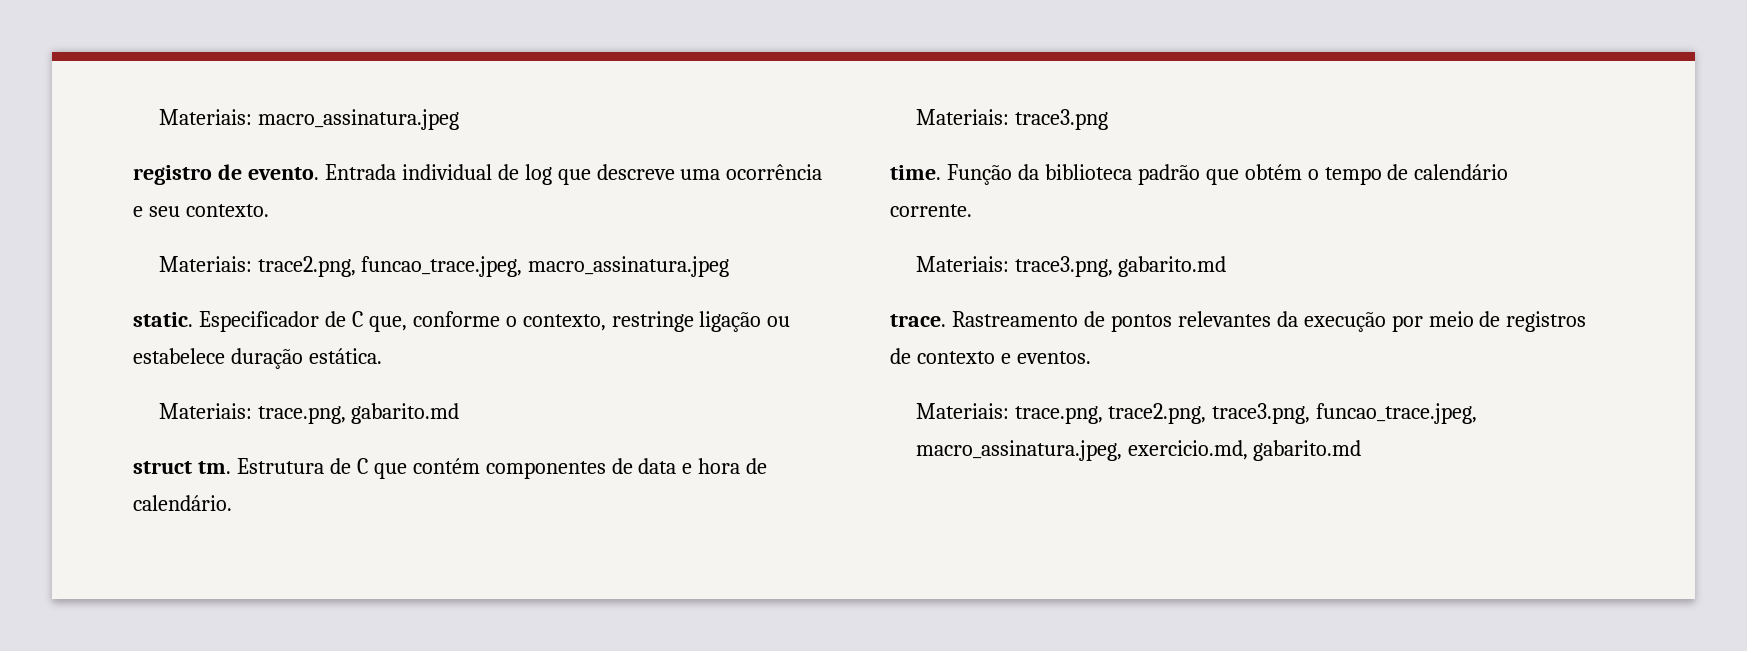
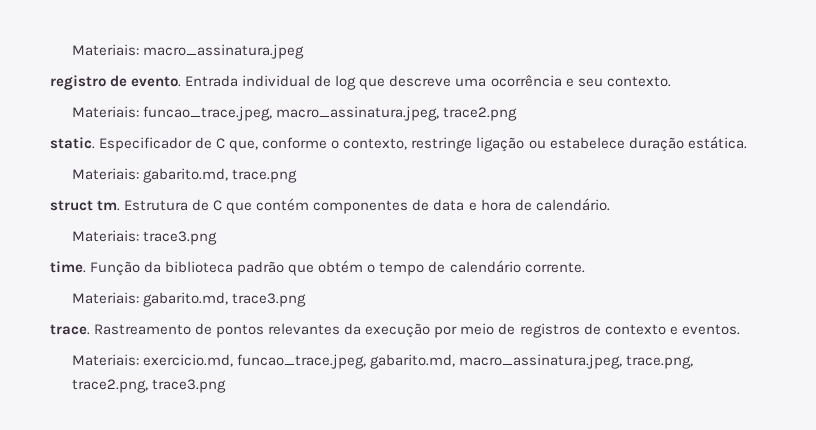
[257,256,730,277] trace2.png, funcao_trace.jpeg, macro_assinatura.jpeg -> [142,106,517,121] funcao_trace.jpeg, macro_assinatura.jpeg, trace2.png
[257,403,460,424] trace.png, gabarito.md -> [142,168,297,183] gabarito.md, trace.png
[1014,256,1227,277] trace3.png, gabarito.md -> [142,292,306,307] gabarito.md, trace3.png
[1014,403,1478,424] [915,440,1362,461] trace.png, trace2.png, trace3.png, funcao_trace.jpeg, macro_assinatura.jpeg, exercicio.md, gabarito.md -> [142,354,693,369] [71,379,226,393] exercicio.md, funcao_trace.jpeg, gabarito.md, macro_assinatura.jpeg, trace.png, trace2.png, trace3.png

